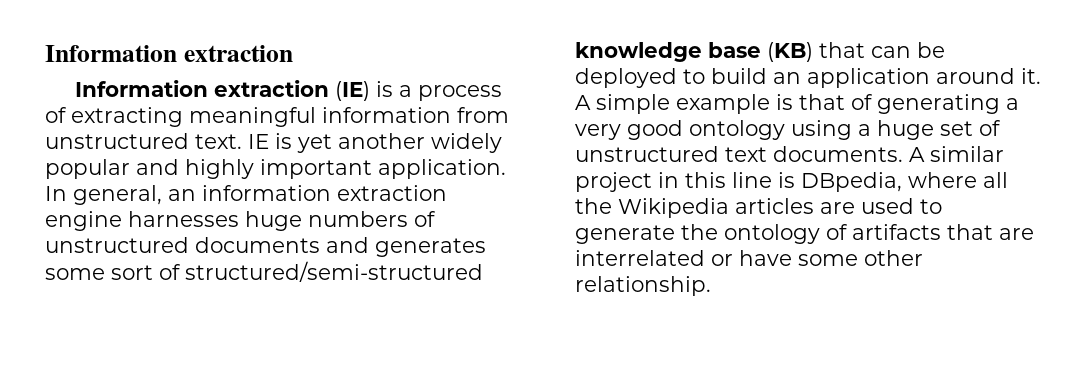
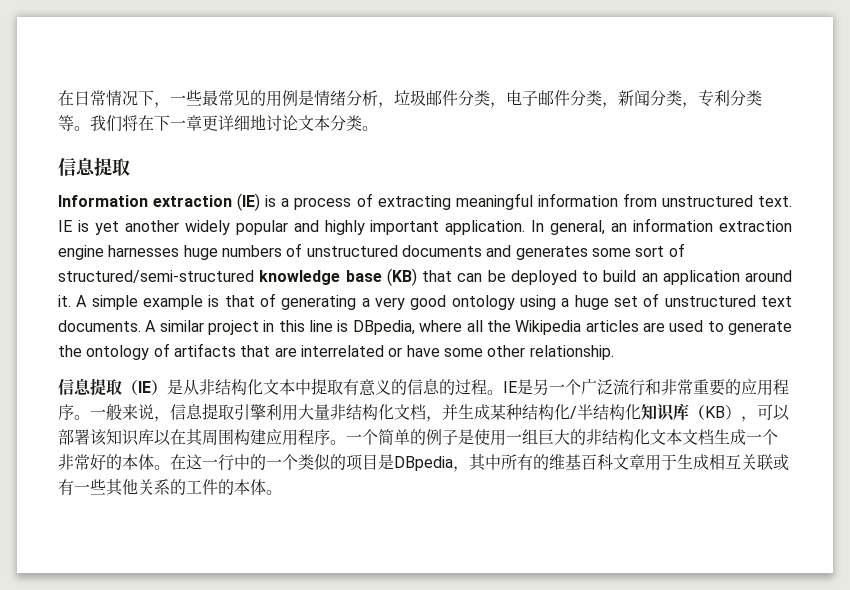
[45,45,293,62] Information extraction -> [58,90,762,108] [58,114,378,132] [58,157,130,176] 在日常情况下，一些最常见的用例是情绪分析，垃圾邮件分类，电子邮件分类，新闻分类，专利分类等。我们将在下一章更详细地讨论文本分类。 // 信息提取
(711, 286) none -> [58,378,789,396] [58,403,790,422] [58,429,778,446] [58,454,789,472] [58,479,282,496] // 信息提取（IE）是从非结构化文本中提取有意义的信息的过程。IE是另一个广泛流行和非常重要的应用程序。一般来说，信息提取引擎利用大量非结构化文档，并生成某种结构化/半结构化知识库（KB），可以部署该知识库以在其周围构建应用程序。一个简单的例子是使用一组巨大的非结构化文本文档生成一个非常好的本体。在这一行中的一个类似的项目是DBpedia，其中所有的维基百科文章用于生成相互关联或有一些其他关系的工件的本体。

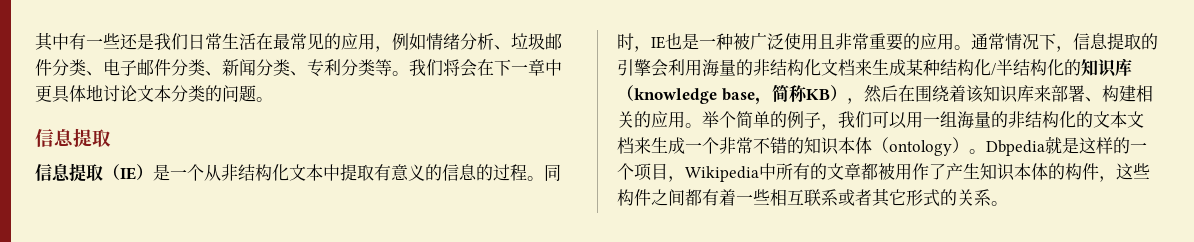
[58,90,314,108] 在日常情况下，一些最常见的用例是 -> [35,32,426,52] 其中有一些还是我们日常生活在最常见的应用，例如
[378,102,394,108] ， -> [494,45,511,50] 、
[490,102,506,108] ， -> [86,71,103,76] 、
[602,102,618,108] ， -> [205,71,222,76] 、
[682,102,698,108] ， -> [290,71,307,76] 、
(138, 123) none -> [460,59,477,77] 会
[202,115,250,131] 更详细 -> [545,59,562,76] [35,85,86,103] 中更具体
(362, 123) none -> [205,85,256,102] 的问题
[58,193,793,211] [58,218,793,235] [58,243,685,260] [58,268,792,286] [58,293,793,310] [58,320,793,335] [58,343,614,360] // Information extraction (IE) is a process of extracting meaningful information from unstructured text. IE is yet another widely popular and highly important application. In general, an information extraction engine harnesses huge numbers of unstructured documents and generates some sort of structured/semi-structured knowledge base (KB) that can be deployed to build an application around it. A simple example is that of generating a very good ontology using a huge set of unstructured text documents. A similar project in this line is DBpedia, where all the Wikipedia articles are used to generate the ontology of artifacts that are interrelated or have some other relationship. -> (111, 138) none
(183, 387) none -> [170,164,204,181] 一个
[503,379,789,396] [58,403,330,422] IE是另一个广泛流行和非常重要的应用程序。一般来说，信息提取引擎利用大量 -> [544,164,561,181] [617,32,1158,52] [617,59,753,77] 同时，IE也是一种被广泛使用且非常重要的应用。通常情况下，信息提取的引擎会利用海量的
[426,404,458,422] ，并 -> [855,59,872,76] 来
(641, 412) none -> [1064,59,1081,76] 的
[705,404,790,422] [58,429,650,446] KB），可以部署该知识库以在其周围构建应用程序。一个简单的例子是使用一组巨大的非结构化 -> [634,84,1153,105] [617,111,1093,130] knowledge base，简称KB），然后在围绕着该知识库来部署、构建相关的应用。举个简单的例子，我们可以用一组海量的非结构化的
(714, 437) none -> [634,137,651,154] 来
[90,454,789,472] [58,479,266,496] 好的本体。在这一行中的一个类似的项目是DBpedia，其中所有的维基百科文章用于生成相互关联或有一些其他关系的工件的本体 -> [753,136,1147,156] [617,163,1150,182] [617,188,991,207] 不错的知识本体（ontology）。Dbpedia就是这样的一个项目，Wikipedia中所有的文章都被用作了产生知识本体的构件，这些构件之间都有着一些相互联系或者其它形式的关系

